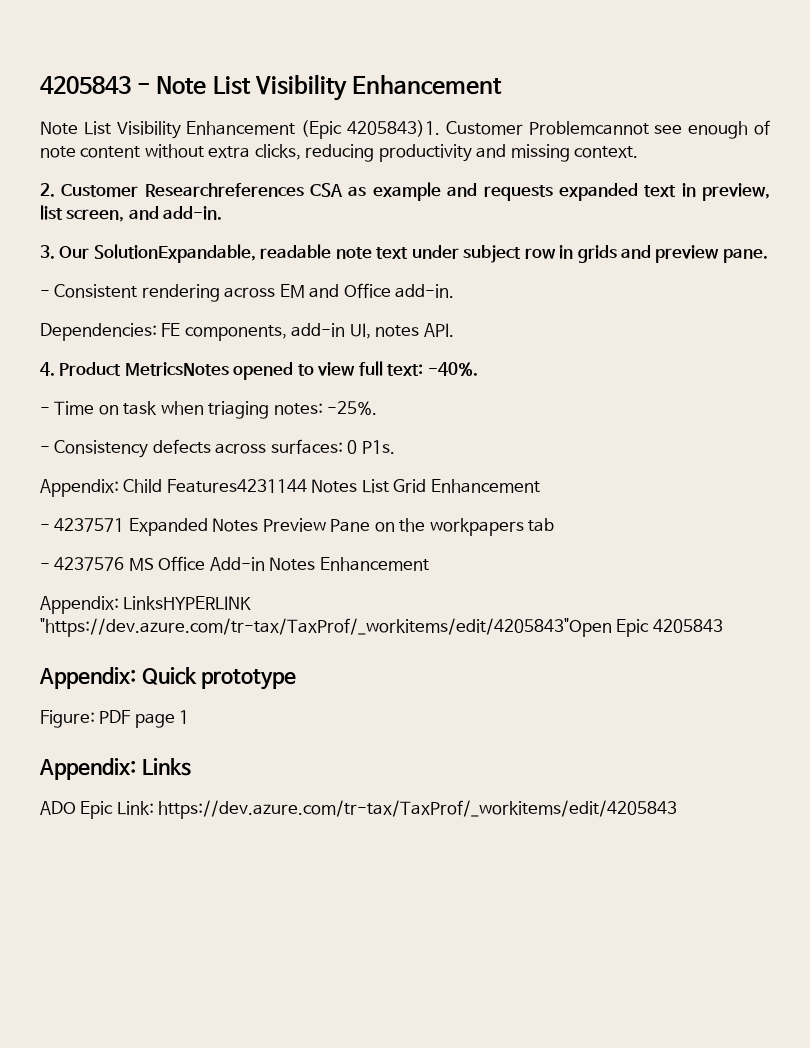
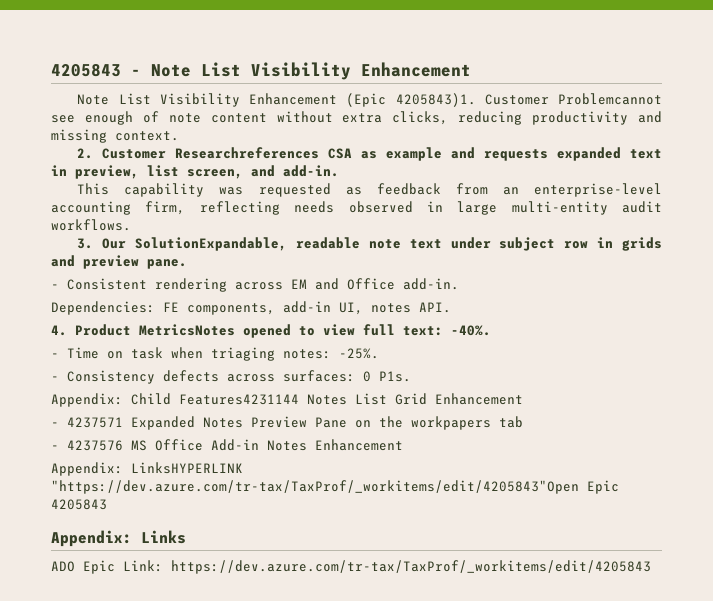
(223, 213) none -> [77,183,662,197] [51,201,662,215] [51,219,131,231] // This capability was requested as feedback from an enterprise-level accounting firm, reflecting needs observed in large multi-entity audit workflows.
[39,667,297,690] [40,710,190,728] // Appendix: Quick prototype // Figure: PDF page 1 -> (107, 504) none

